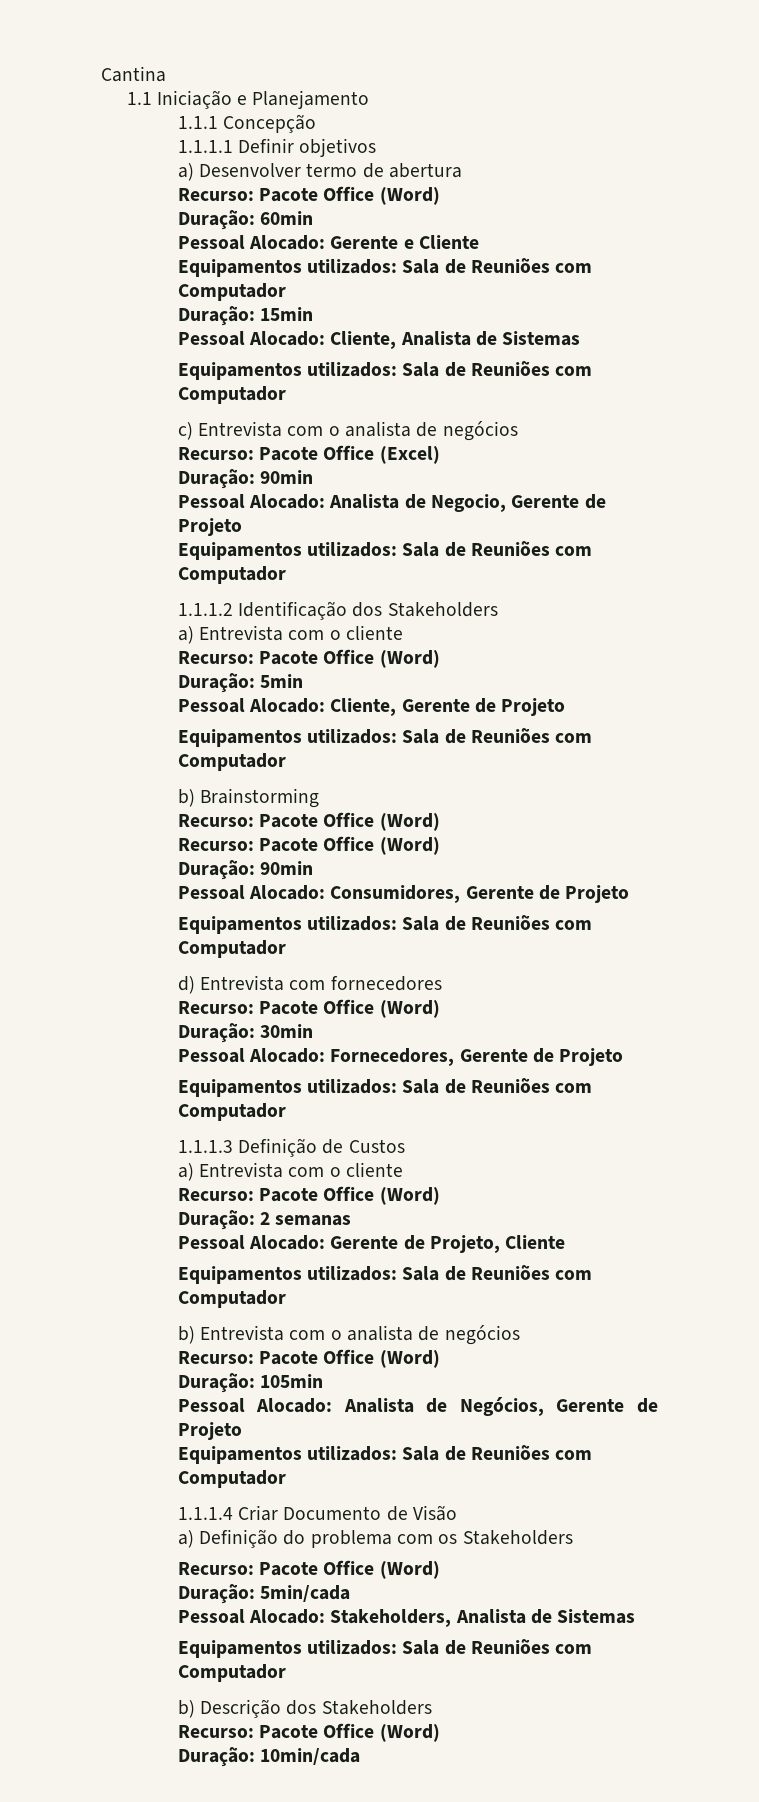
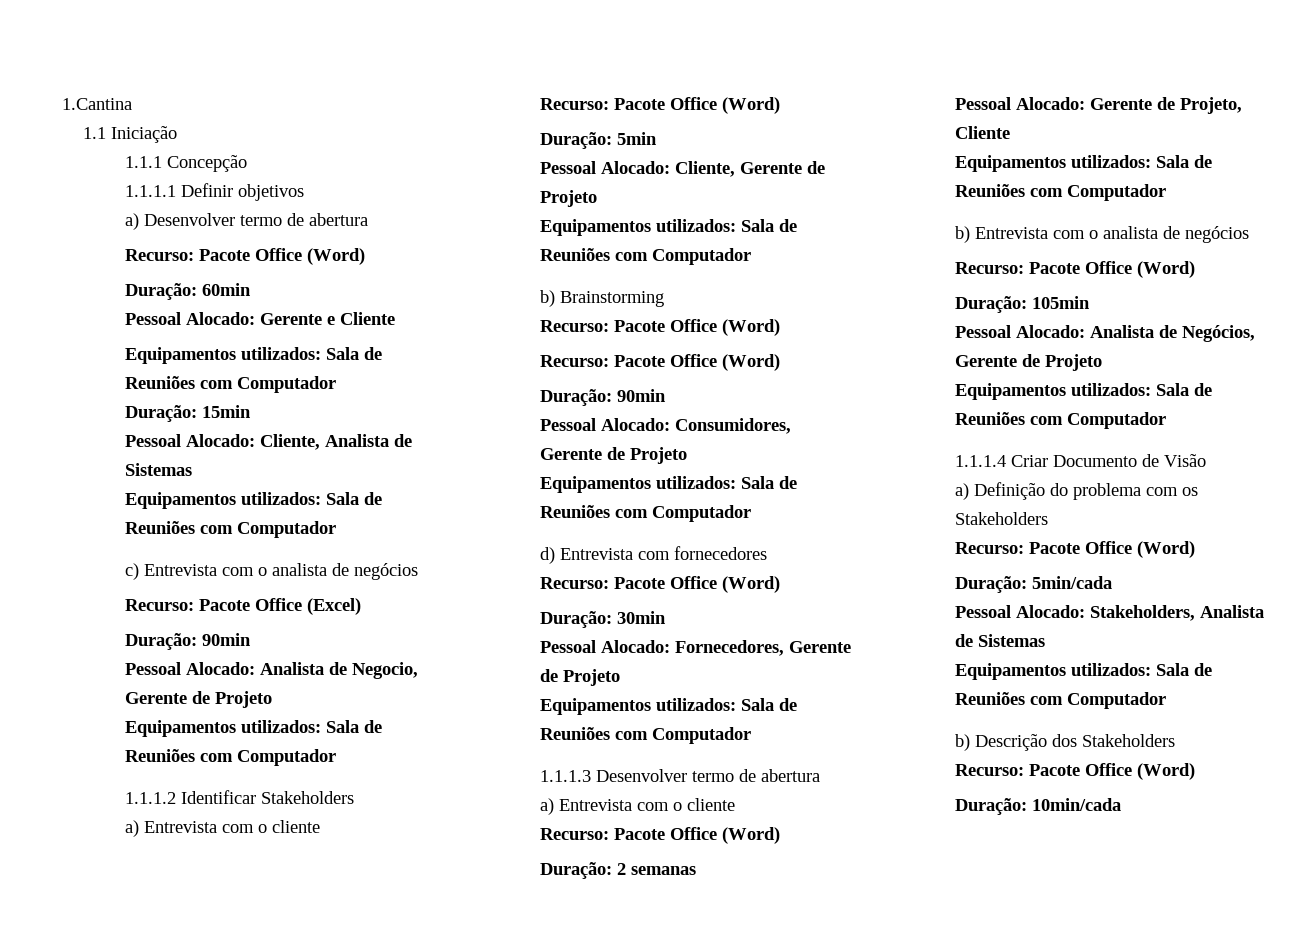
[101,66,166,82] Cantina -> [62,98,132,110] 1.Cantina
[237,90,370,109] e Planejamento -> (177, 134) none
[238,601,383,620] Identificação dos -> [180,790,256,804] Identificar
[238,1138,405,1157] Definição de Custos -> [595,769,820,782] Desenvolver termo de abertura

